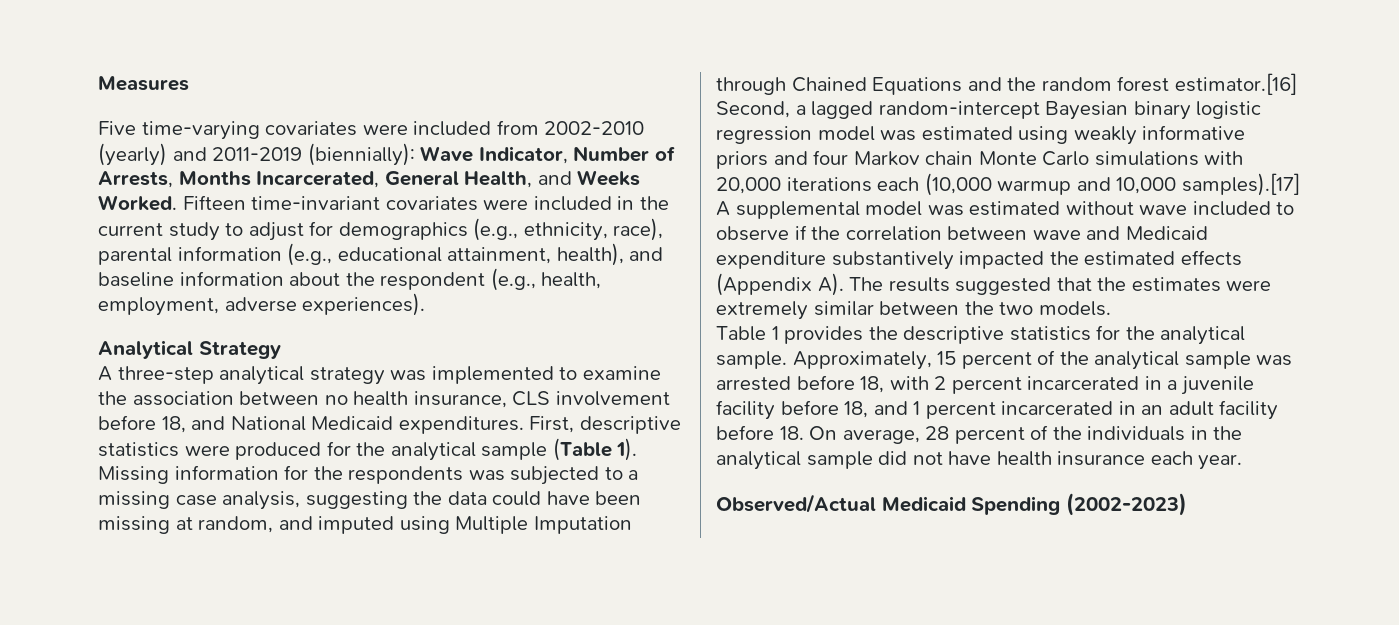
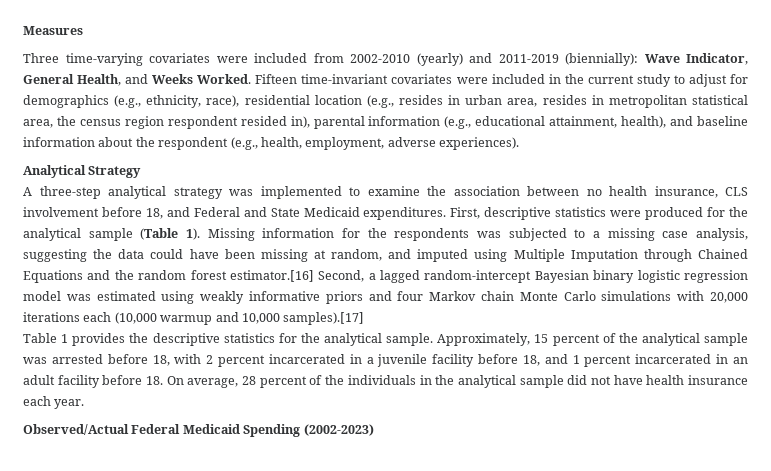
[98,121,136,135] Five -> [23,53,59,63] Three
[573,146,675,162] [98,171,380,188] Number of Arrests, Months Incarcerated, -> (748, 59) none
(664, 229) none -> [244,95,748,108] [23,116,310,129] residential location (e.g., resides in urban area, resides in metropolitan statistical area, the census region respondent resided in),
[230,416,306,431] National -> [193,207,300,217] Federal and State
[716,201,1295,219] [716,225,1208,241] [716,250,1242,270] [716,273,1272,296] [716,301,1111,320] A supplemental model was estimated without wave included to observe if the correlation between wave and Medicaid expenditure substantively impacted the estimated effects (Appendix A). The results suggested that the estimates were extremely similar between the two models. -> (365, 318) none
(876, 503) none -> [131,424,181,434] Federal

